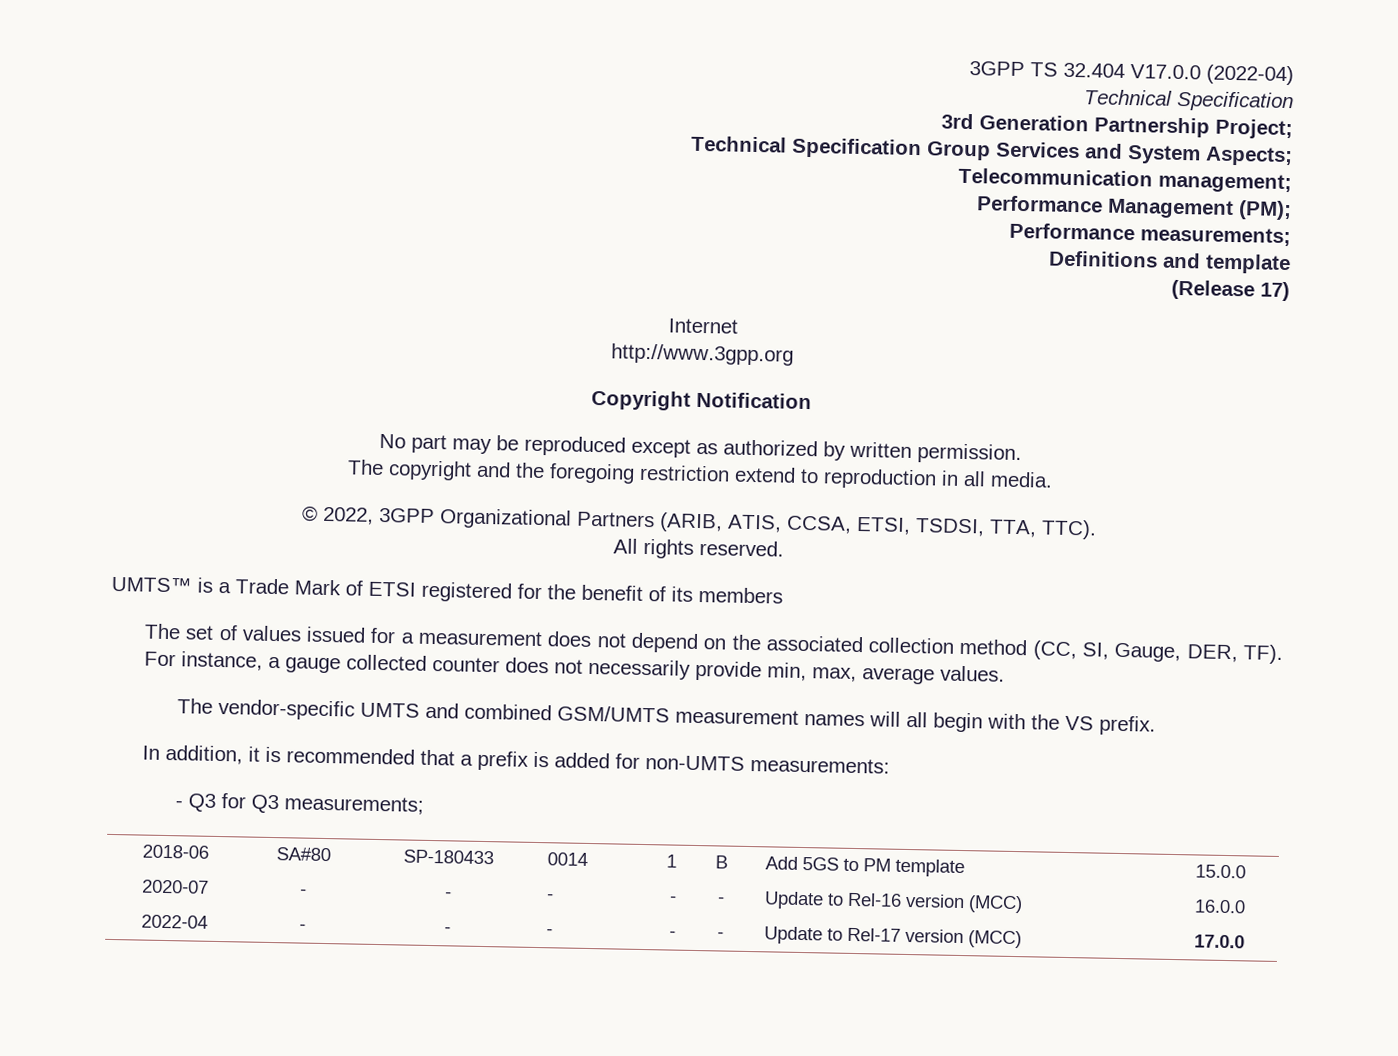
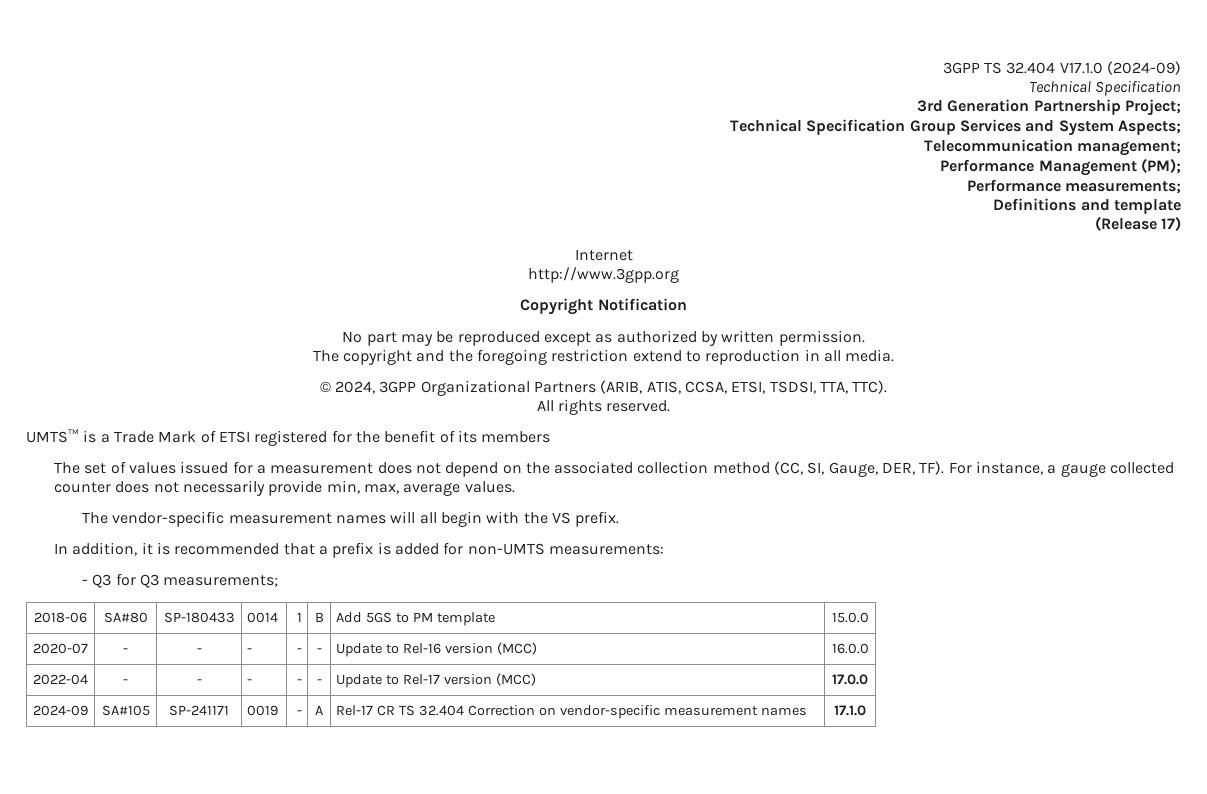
[1130,64,1294,86] V17.0.0 (2022-04) -> [1059,61,1181,75] V17.1.0 (2024-09)
[323,506,374,525] 2022, -> [335,381,376,394] 2024,
[359,702,670,723] UMTS and combined GSM/UMTS -> (225, 519) none
(1245, 941) none -> [33,705,88,716] [101,705,150,716] [169,705,229,716] [247,705,279,716] [296,710,302,715] [315,705,323,715] [336,705,807,719] [834,705,866,716] // 2024-09 | SA#105 | SP-241171 | 0019 | - | A | Rel-17 CR TS 32.404 Correction on vendor-specific measurement names | 17.1.0

